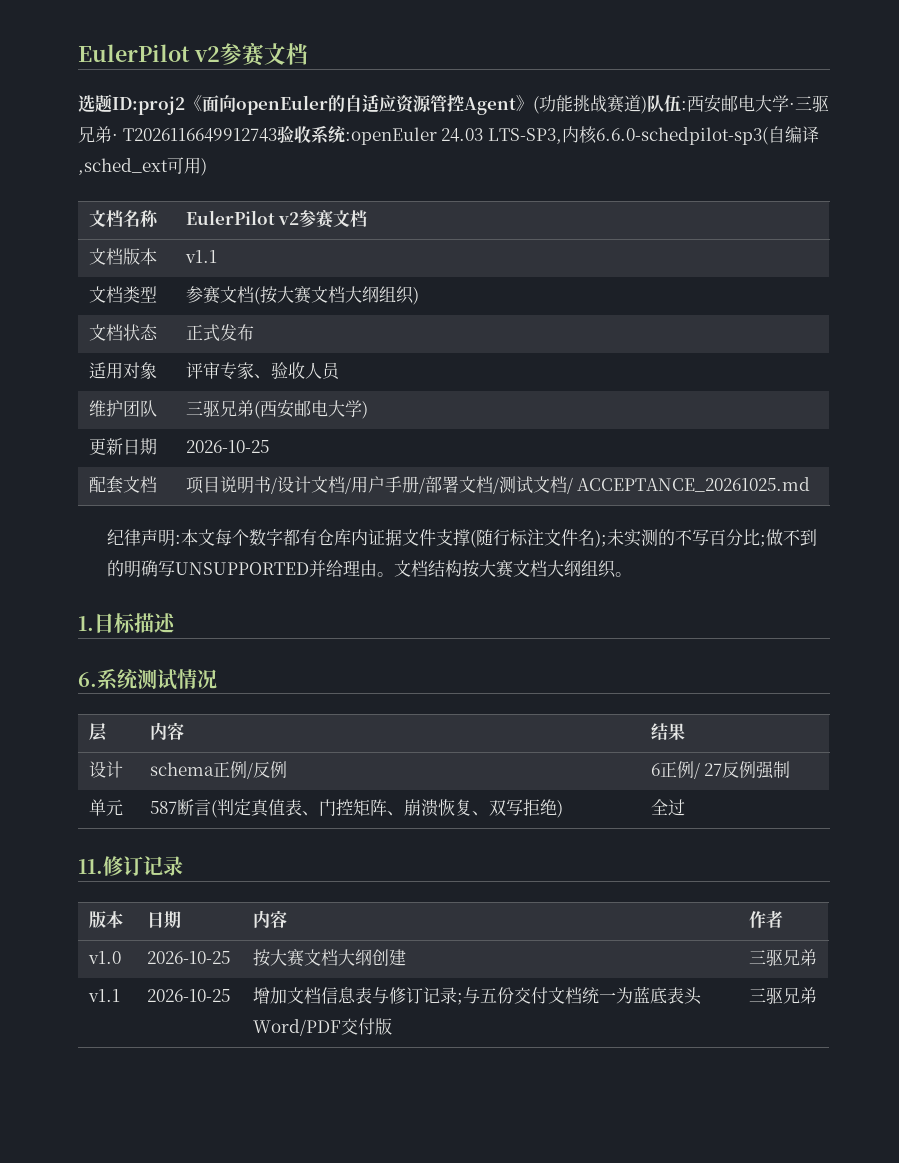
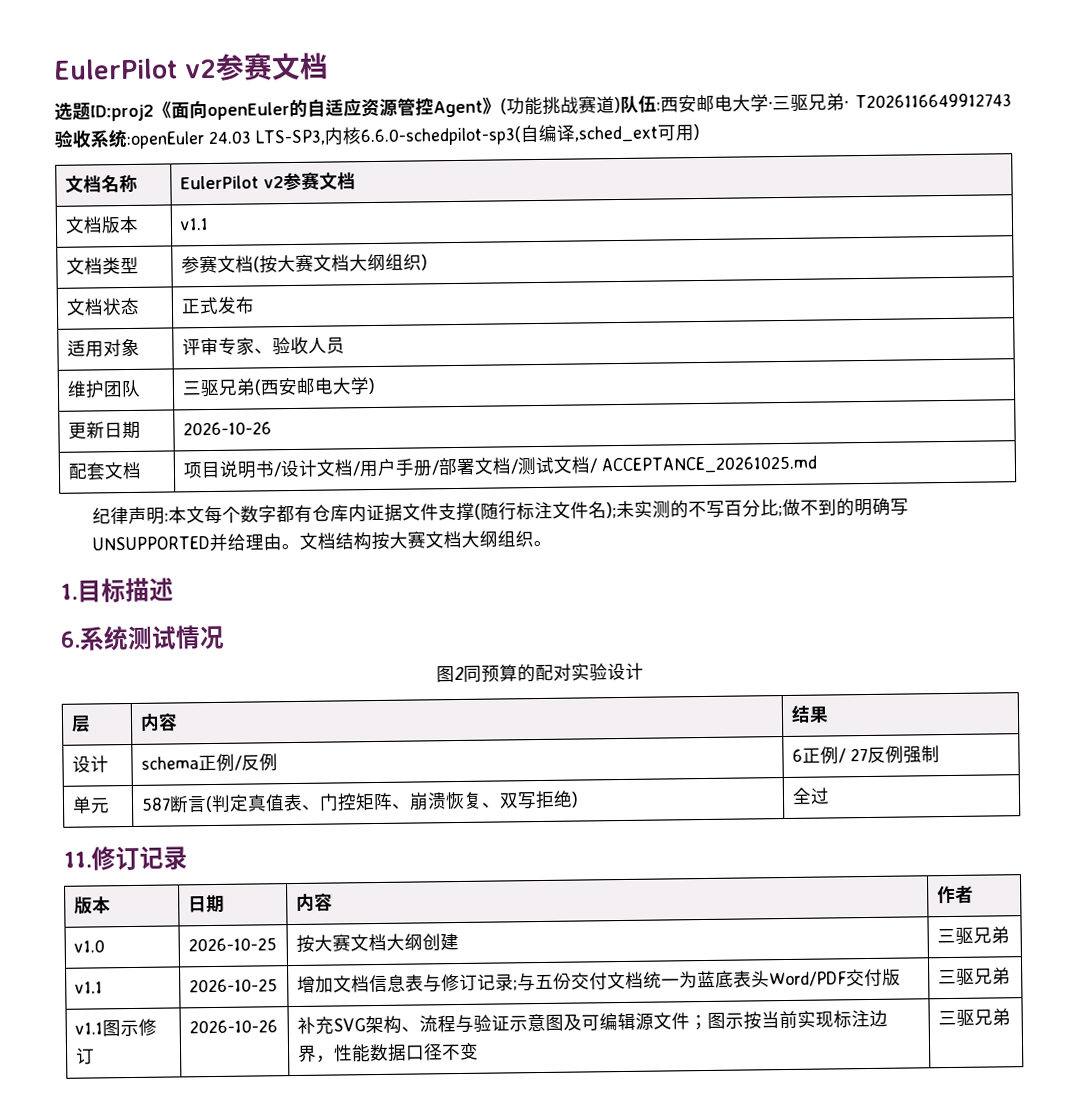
[185,440,269,453] 2026-10-25 -> [182,421,272,436] 2026-10-26
(217, 679) none -> [436,662,644,683] // 图2同预算的配对实验设计
(817, 995) none -> [74,1018,157,1037] [74,1047,95,1065] [188,1019,278,1034] [296,1009,888,1035] [296,1042,479,1063] [937,1008,1011,1027] // v1.1图示修订 | 2026-10-26 | 补充SVG架构、流程与验证示意图及可编辑源文件；图示按当前实现标注边界，性能数据口径不变 | 三驱兄弟

